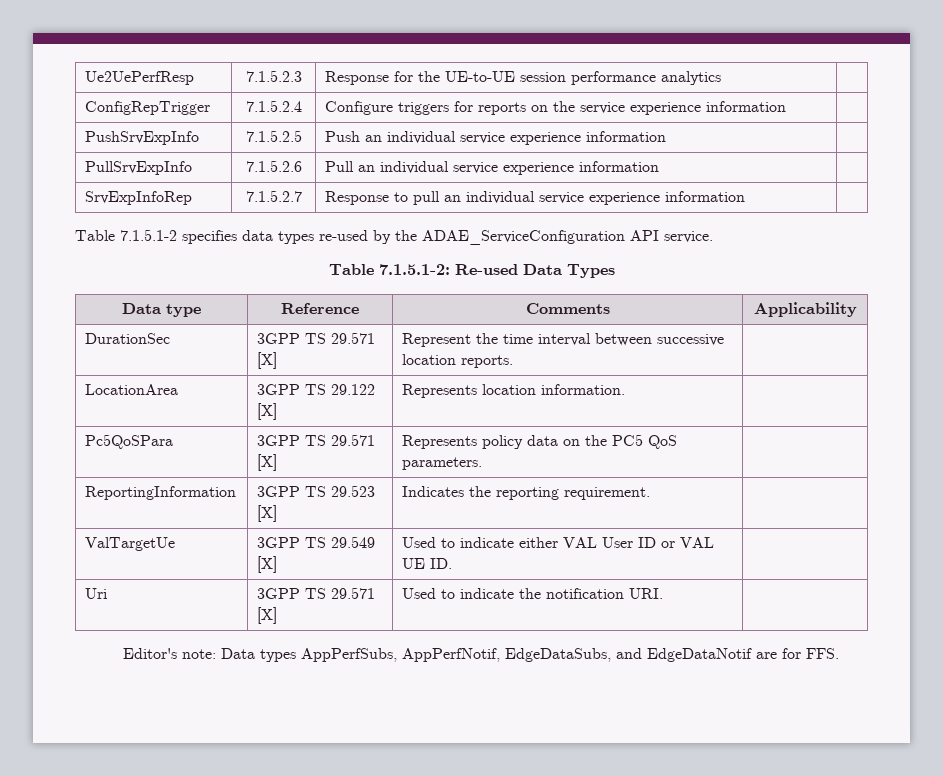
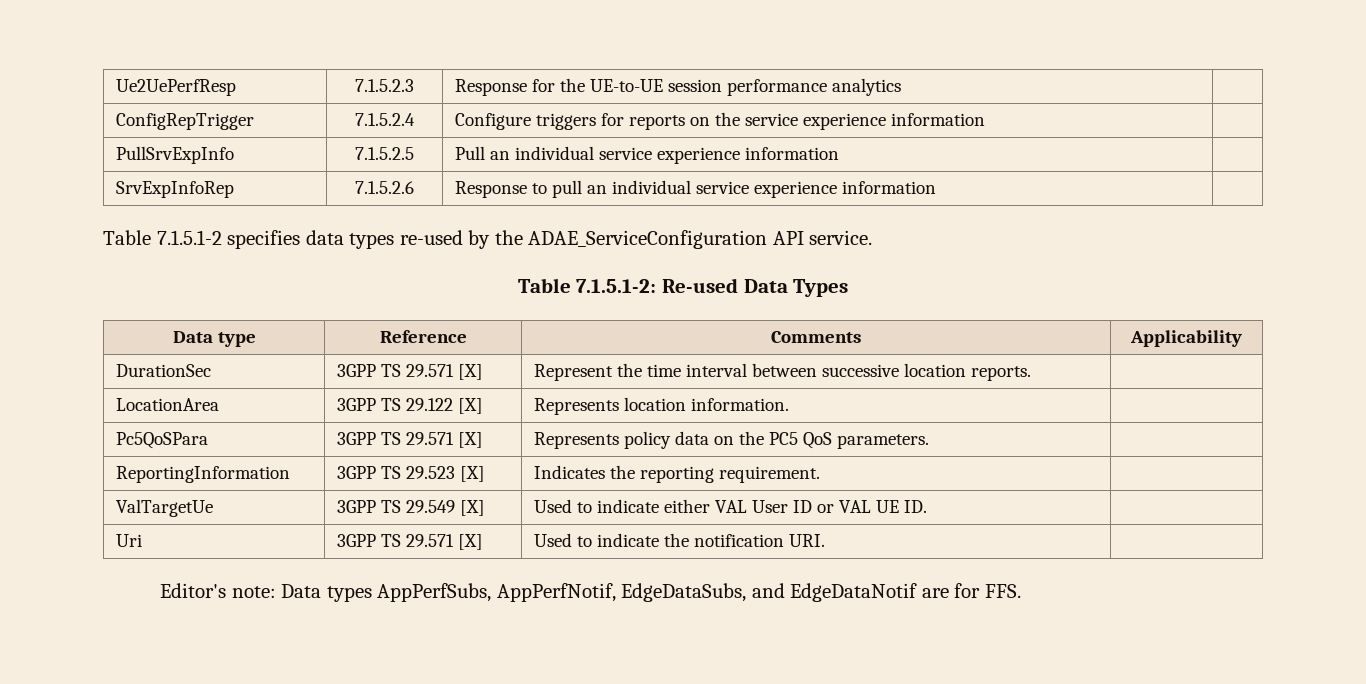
[85,131,200,145] PushSrvExpInfo -> [115,146,234,164] PullSrvExpInfo
[325,131,667,145] [85,161,193,175] [245,160,302,172] | Push an individual service experience information | // PullSrvExpInfo | 7.1.5.2.6 -> (414, 153) none
[245,190,302,202] 7.1.5.2.7 -> [355,181,414,194] 7.1.5.2.6

